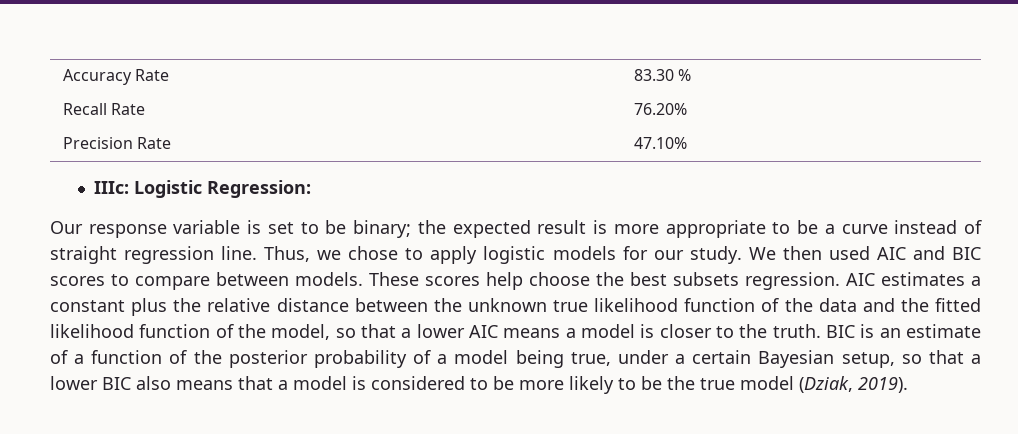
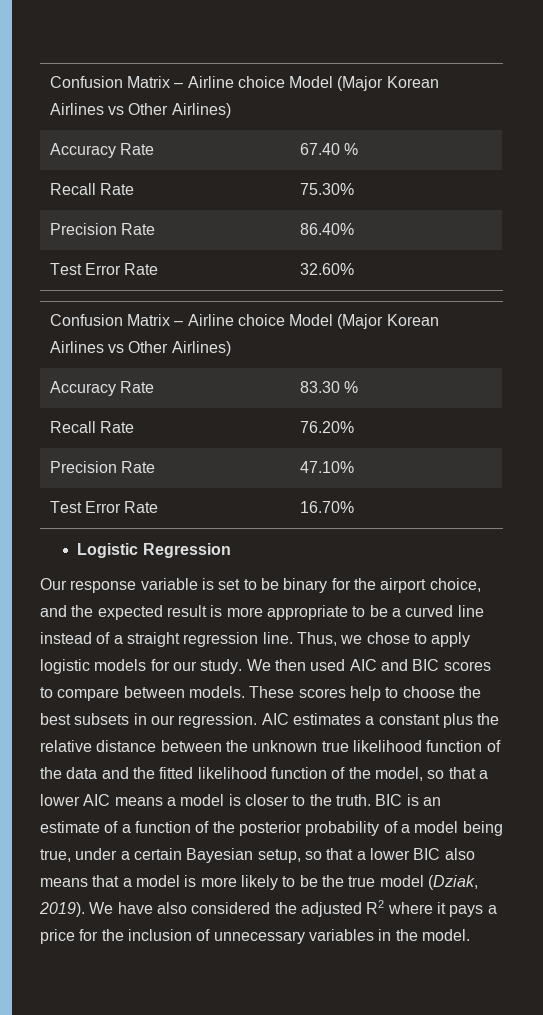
(62, 77) none -> [49,76,439,91] [49,103,231,118] [49,143,154,158] [299,143,358,155] [49,183,134,195] [299,183,354,195] [49,223,155,235] [299,223,354,235] [49,263,159,275] [299,263,354,275] [49,314,439,329] [49,341,231,356] Confusion Matrix – Airline choice Model (Major Korean Airlines vs Other Airlines) // Accuracy Rate | 67.40 % // Recall Rate | 75.30% // Precision Rate | 86.40% // Test Error Rate | 32.60% // Confusion Matrix – Airline choice Model (Major Korean Airlines vs Other Airlines) //
[94,180,312,198] // IIIc: Logistic Regression: -> [49,501,159,513] [299,501,354,513] [77,543,231,558] // Test Error Rate | 16.70% // Logistic Regression
[353,220,412,238] binary; -> [283,578,481,593] [40,605,67,617] binary for the airport choice, and
[841,224,888,234] curve -> [405,605,484,617] curved line
(982, 227) none -> [113,635,123,644] a
(523, 281) none -> [385,687,399,698] to
(739, 279) none -> [133,713,175,725] in our
[371,376,514,390] considered to be -> (197, 881) none
(908, 385) none -> [89,900,497,917] [40,929,470,944] We have also considered the adjusted R2 where it pays a price for the inclusion of unnecessary variables in the model.

